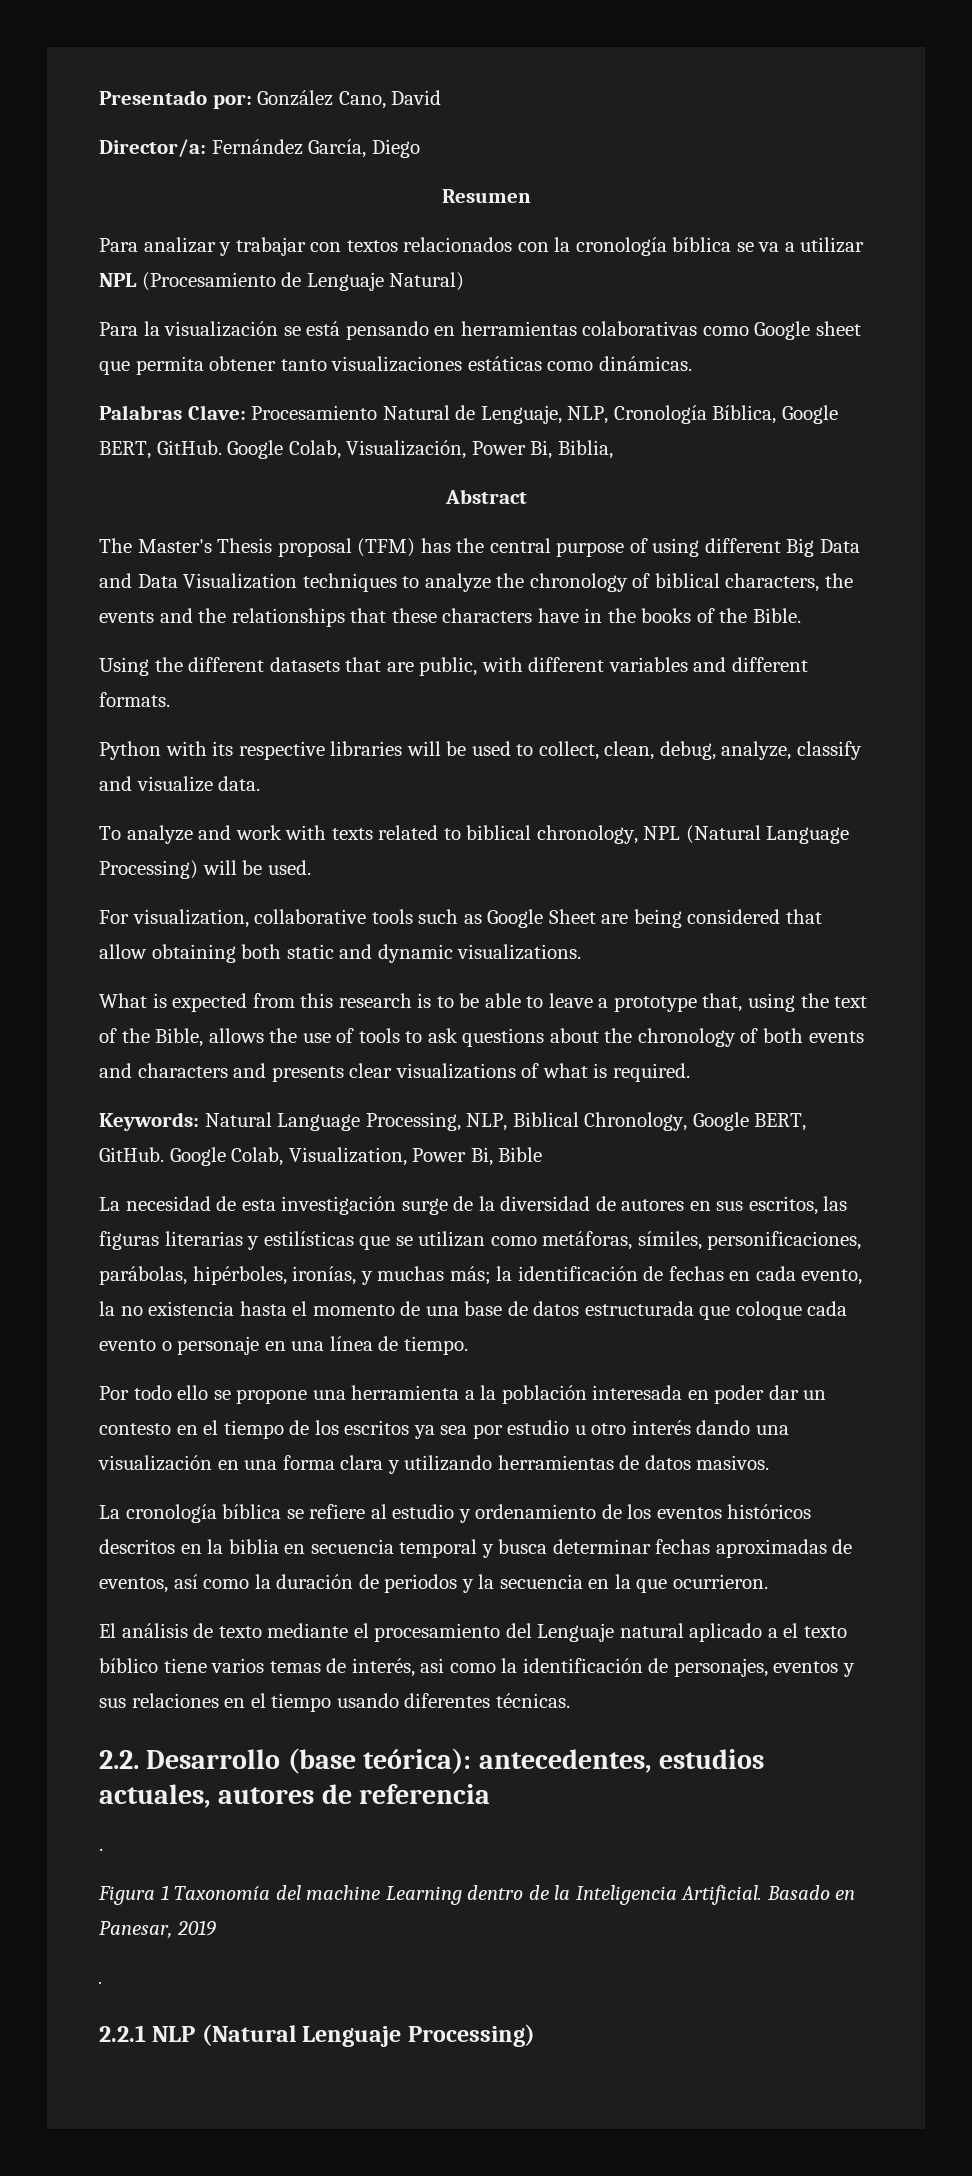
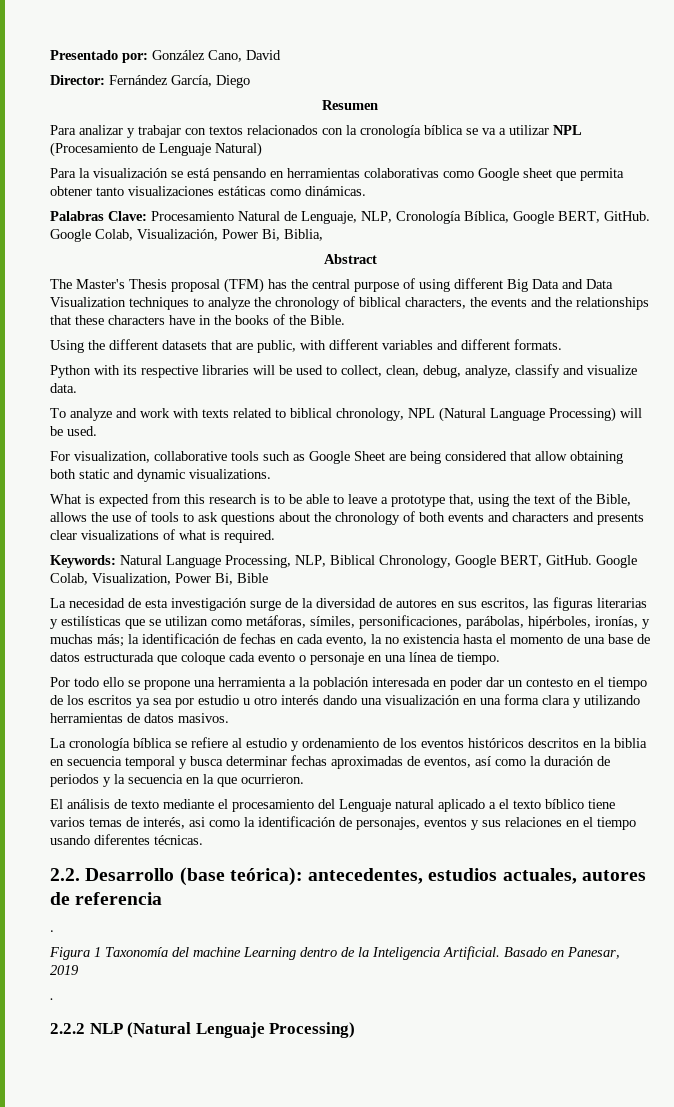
[99,139,206,157] Director/a: -> [50,75,105,85] Director:
[99,2025,146,2042] 2.2.1 -> [50,1023,85,1034] 2.2.2

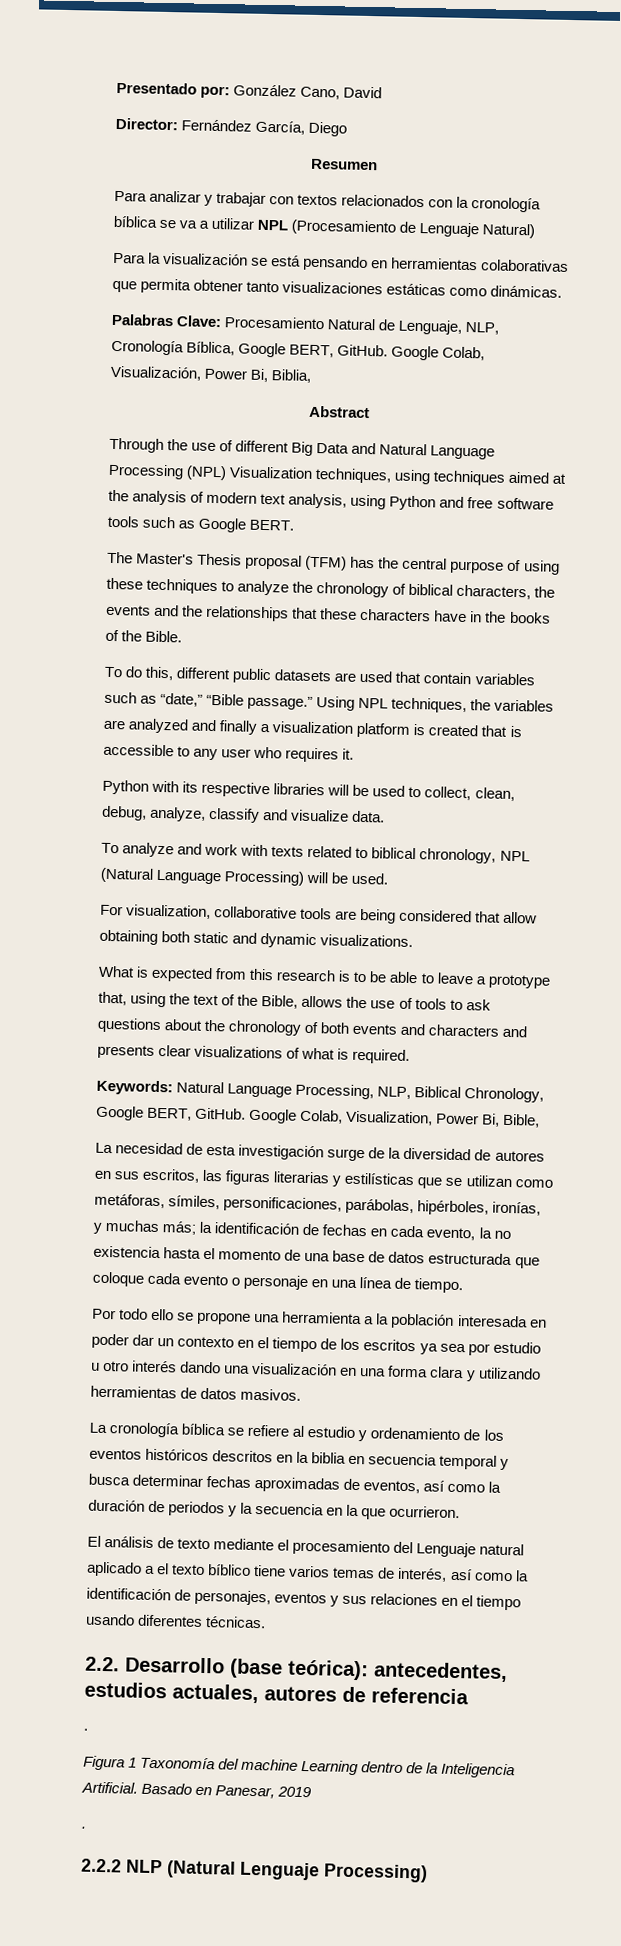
[443,168,552,181] como Google sheet -> (570, 266) none
(377, 259) none -> [109,437,496,460] [108,463,567,486] [108,489,554,511] [107,515,295,533] // Through the use of different Big Data and Natural Language Processing (NPL) Visualization techniques, using techniques aimed at the analysis of modern text analysis, using Python and free software tools such as Google BERT.
[454,278,613,292] [50,297,126,307] different Big Data and Data Visualization -> [106,577,143,590] these
[50,339,562,353] Using the different datasets that are public, with different variables and different formats. -> [104,666,535,686] [104,691,555,714] [103,718,522,738] [103,743,355,763] To do this, different public datasets are used that contain variables such as “date,” “Bible passage.” Using NPL techniques, the variables are analyzed and finally a visualization platform is created that is accessible to any user who requires it.
[263,451,385,464] such as Google Sheet -> (333, 913) none
[237,573,268,583] Bible -> [502,1113,541,1128] Bible,
[526,678,573,687] contesto -> [177,1336,235,1348] contexto
[189,817,205,827] asi -> [449,1568,473,1581] así

